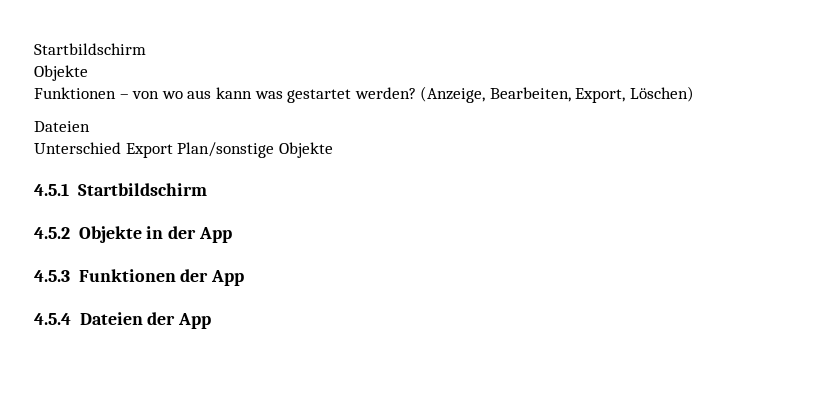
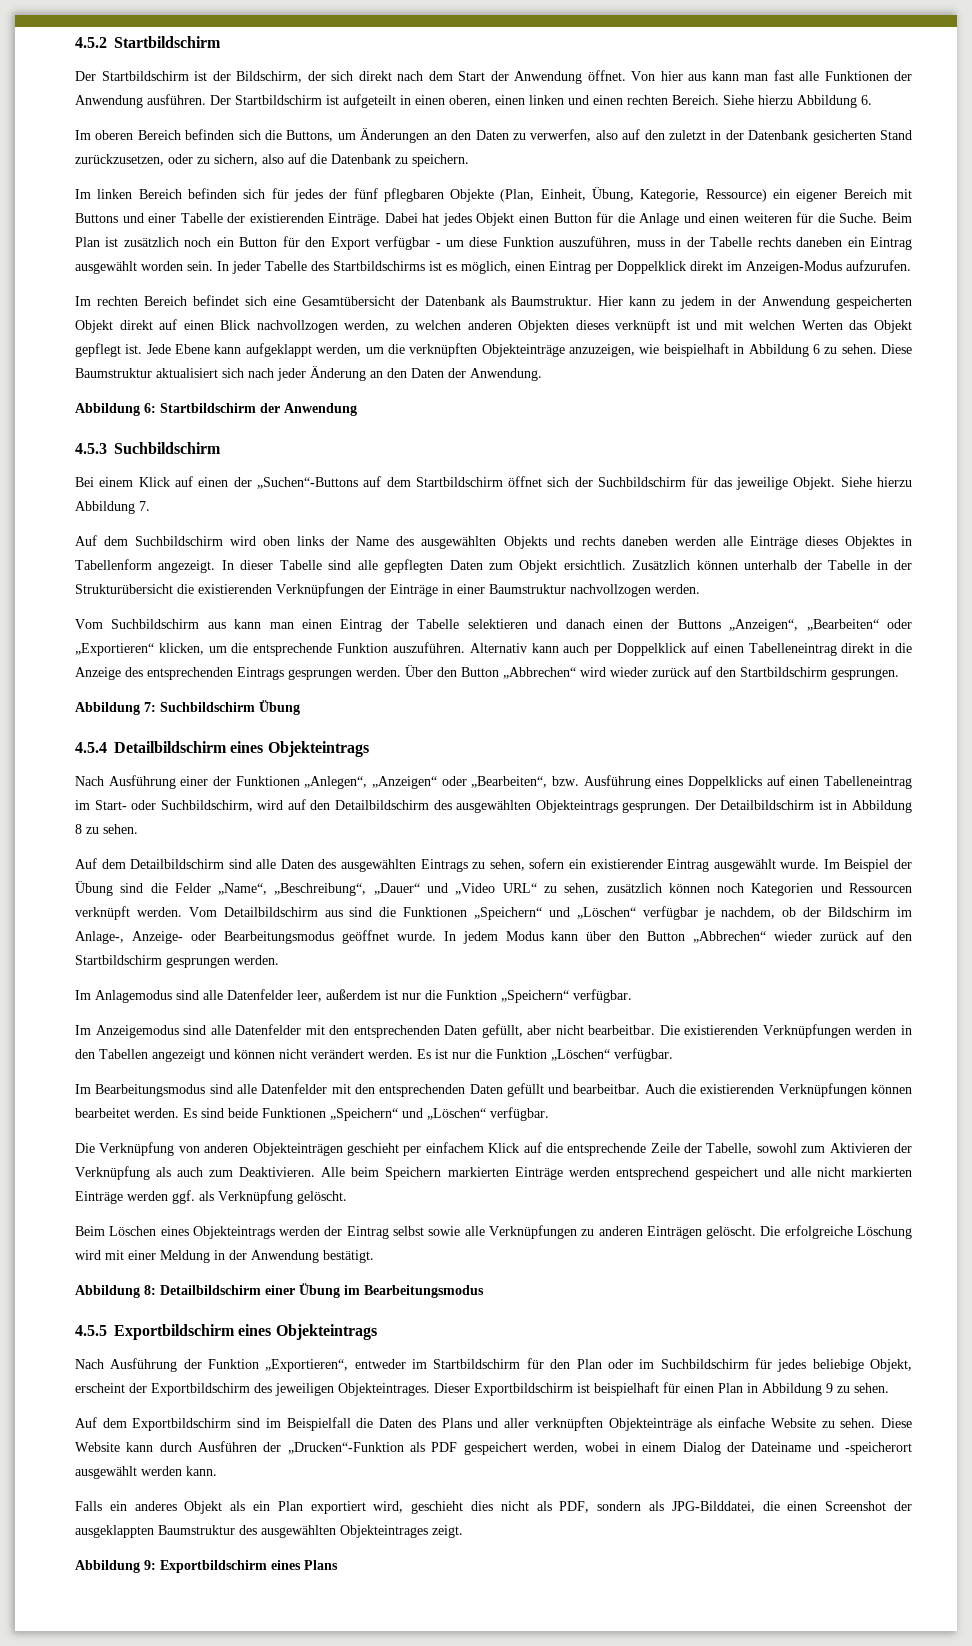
[34,43,146,55] [34,65,88,81] [34,86,695,103] [34,121,90,132] [34,142,333,158] [34,183,207,196] [34,226,233,243] [34,269,245,286] [34,312,212,329] Startbildschirm // Objekte // Funktionen – von wo aus kann was gestartet werden? (Anzeige, Bearbeiten, Export, Löschen) // Dateien // Unterschied Export Plan/sonstige Objekte // 4.5.1 Startbildschirm // 4.5.2 Objekte in der App // 4.5.3 Funktionen der App // 4.5.4 Dateien der App -> [75,36,221,48] [75,70,912,84] [75,94,872,108] [75,128,912,143] [75,153,469,167] [75,187,912,202] [75,212,912,226] [75,236,913,250] [75,260,911,274] [75,295,913,309] [75,319,912,333] [75,343,912,357] [75,366,542,381] [75,403,357,416] [75,442,221,454] [75,476,912,490] [75,501,150,514] [75,535,913,549] [75,559,913,573] [75,583,700,597] [75,619,912,632] [75,642,913,656] [75,665,899,680] [75,700,300,715] [75,741,369,757] [75,775,912,789] [75,799,912,813] [75,824,138,834] [75,858,912,872] [75,881,912,896] [75,906,912,920] [75,930,913,944] [75,955,279,968] [75,989,632,1003] [75,1024,912,1038] [75,1048,673,1062] [75,1083,912,1097] [75,1107,549,1121] [75,1142,913,1156] [75,1166,912,1180] [75,1190,347,1204] [75,1225,912,1239] [75,1250,374,1263] [75,1283,484,1298] [75,1324,377,1340] [75,1358,913,1372] [75,1382,889,1396] [75,1417,912,1431] [75,1441,913,1455] [75,1466,217,1479] [75,1501,912,1514] [75,1525,463,1538] [75,1560,338,1573] 4.5.2 Startbildschirm // Der Startbildschirm ist der Bildschirm, der sich direkt nach dem Start der Anwendung öffnet. Von hier aus kann man fast alle Funktionen der Anwendung ausführen. Der Startbildschirm ist aufgeteilt in einen oberen, einen linken und einen rechten Bereich. Siehe hierzu Abbildung 6. // Im oberen Bereich befinden sich die Buttons, um Änderungen an den Daten zu verwerfen, also auf den zuletzt in der Datenbank gesicherten Stand zurückzusetzen, oder zu sichern, also auf die Datenbank zu speichern. // Im linken Bereich befinden sich für jedes der fünf pflegbaren Objekte (Plan, Einheit, Übung, Kategorie, Ressource) ein eigener Bereich mit Buttons und einer Tabelle der existierenden Einträge. Dabei hat jedes Objekt einen Button für die Anlage und einen weiteren für die Suche. Beim Plan ist zusätzlich noch ein Button für den Export verfügbar - um diese Funktion auszuführen, muss in der Tabelle rechts daneben ein Eintrag ausgewählt worden sein. In jeder Tabelle des Startbildschirms ist es möglich, einen Eintrag per Doppelklick direkt im Anzeigen-Modus aufzurufen. // Im rechten Bereich befindet sich eine Gesamtübersicht der Datenbank als Baumstruktur. Hier kann zu jedem in der Anwendung gespeicherten Objekt direkt auf einen Blick nachvollzogen werden, zu welchen anderen Objekten dieses verknüpft ist und mit welchen Werten das Objekt gepflegt ist. Jede Ebene kann aufgeklappt werden, um die verknüpften Objekteinträge anzuzeigen, wie beispielhaft in Abbildung 6 zu sehen. Diese Baumstruktur aktualisiert sich nach jeder Änderung an den Daten der Anwendung. // Abbildung 6: Startbildschirm der Anwendung // 4.5.3 Suchbildschirm // Bei einem Klick auf einen der „Suchen“-Buttons auf dem Startbildschirm öffnet sich der Suchbildschirm für das jeweilige Objekt. Siehe hierzu Abbildung 7. // Auf dem Suchbildschirm wird oben links der Name des ausgewählten Objekts und rechts daneben werden alle Einträge dieses Objektes in Tabellenform angezeigt. In dieser Tabelle sind alle gepflegten Daten zum Objekt ersichtlich. Zusätzlich können unterhalb der Tabelle in der Strukturübersicht die existierenden Verknüpfungen der Einträge in einer Baumstruktur nachvollzogen werden. // Vom Suchbildschirm aus kann man einen Eintrag der Tabelle selektieren und danach einen der Buttons „Anzeigen“, „Bearbeiten“ oder „Exportieren“ klicken, um die entsprechende Funktion auszuführen. Alternativ kann auch per Doppelklick auf einen Tabelleneintrag direkt in die Anzeige des entsprechenden Eintrags gesprungen werden. Über den Button „Abbrechen“ wird wieder zurück auf den Startbildschirm gesprungen. // Abbildung 7: Suchbildschirm Übung // 4.5.4 Detailbildschirm eines Objekteintrags // Nach Ausführung einer der Funktionen „Anlegen“, „Anzeigen“ oder „Bearbeiten“, bzw. Ausführung eines Doppelklicks auf einen Tabelleneintrag im Start- oder Suchbildschirm, wird auf den Detailbildschirm des ausgewählten Objekteintrags gesprungen. Der Detailbildschirm ist in Abbildung 8 zu sehen. // Auf dem Detailbildschirm sind alle Daten des ausgewählten Eintrags zu sehen, sofern ein existierender Eintrag ausgewählt wurde. Im Beispiel der Übung sind die Felder „Name“, „Beschreibung“, „Dauer“ und „Video URL“ zu sehen, zusätzlich können noch Kategorien und Ressourcen verknüpft werden. Vom Detailbildschirm aus sind die Funktionen „Speichern“ und „Löschen“ verfügbar je nachdem, ob der Bildschirm im Anlage-, Anzeige- oder Bearbeitungsmodus geöffnet wurde. In jedem Modus kann über den Button „Abbrechen“ wieder zurück auf den Startbildschirm gesprungen werden. // Im Anlagemodus sind alle Datenfelder leer, außerdem ist nur die Funktion „Speichern“ verfügbar. // Im Anzeigemodus sind alle Datenfelder mit den entsprechenden Daten gefüllt, aber nicht bearbeitbar. Die existierenden Verknüpfungen werden in den Tabellen angezeigt und können nicht verändert werden. Es ist nur die Funktion „Löschen“ verfügbar. // Im Bearbeitungsmodus sind alle Datenfelder mit den entsprechenden Daten gefüllt und bearbeitbar. Auch die existierenden Verknüpfungen können bearbeitet werden. Es sind beide Funktionen „Speichern“ und „Löschen“ verfügbar. // Die Verknüpfung von anderen Objekteinträgen geschieht per einfachem Klick auf die entsprechende Zeile der Tabelle, sowohl zum Aktivieren der Verknüpfung als auch zum Deaktivieren. Alle beim Speichern markierten Einträge werden entsprechend gespeichert und alle nicht markierten Einträge werden ggf. als Verknüpfung gelöscht. // Beim Löschen eines Objekteintrags werden der Eintrag selbst sowie alle Verknüpfungen zu anderen Einträgen gelöscht. Die erfolgreiche Löschung wird mit einer Meldung in der Anwendung bestätigt. // Abbildung 8: Detailbildschirm einer Übung im Bearbeitungsmodus // 4.5.5 Exportbildschirm eines Objekteintrags // Nach Ausführung der Funktion „Exportieren“, entweder im Startbildschirm für den Plan oder im Suchbildschirm für jedes beliebige Objekt, erscheint der Exportbildschirm des jeweiligen Objekteintrages. Dieser Exportbildschirm ist beispielhaft für einen Plan in Abbildung 9 zu sehen. // Auf dem Exportbildschirm sind im Beispielfall die Daten des Plans und aller verknüpften Objekteinträge als einfache Website zu sehen. Diese Website kann durch Ausführen der „Drucken“-Funktion als PDF gespeichert werden, wobei in einem Dialog der Dateiname und -speicherort ausgewählt werden kann. // Falls ein anderes Objekt als ein Plan exportiert wird, geschieht dies nicht als PDF, sondern als JPG-Bilddatei, die einen Screenshot der ausgeklappten Baumstruktur des ausgewählten Objekteintrages zeigt. // Abbildung 9: Exportbildschirm eines Plans

